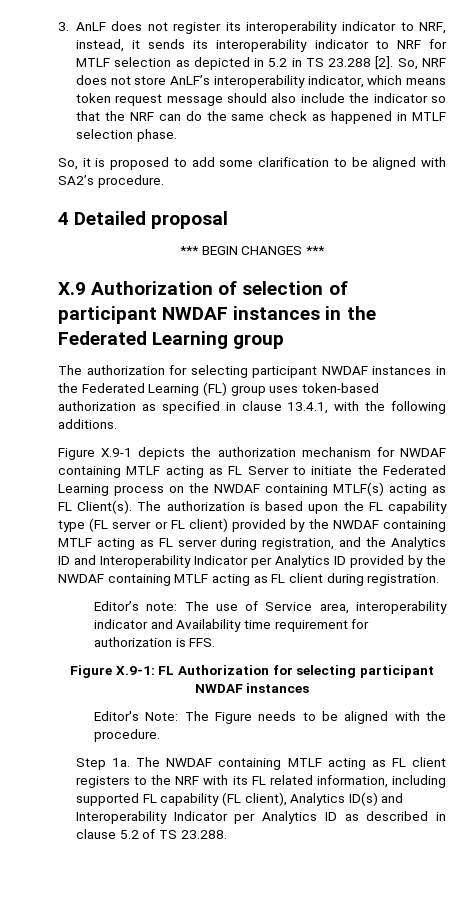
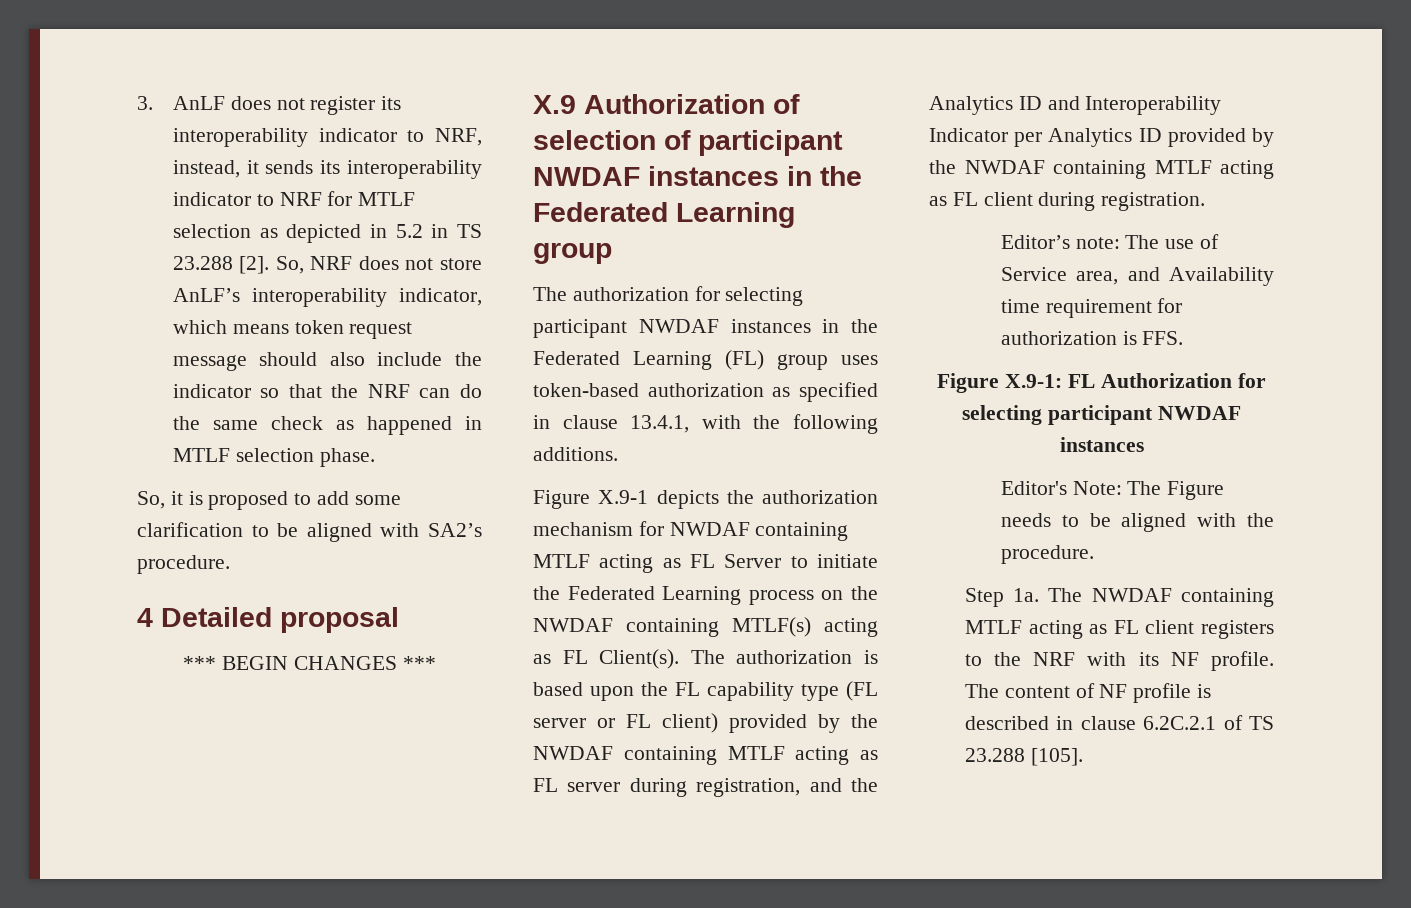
[356,601,447,614] [93,619,148,629] interoperability indicator -> (1119, 278) none
[251,775,446,788] [75,792,404,806] [75,811,359,824] FL related information, including supported FL capability (FL client), Analytics ID(s) and Interoperability Indicator per Analytics ID as -> [1170,651,1274,671] [964,683,1211,703] NF profile. The content of NF profile is
[119,830,139,839] 5.2 -> [1143,716,1217,730] 6.2C.2.1
[180,830,227,839] 23.288. -> [964,748,1083,766] 23.288 [105].

